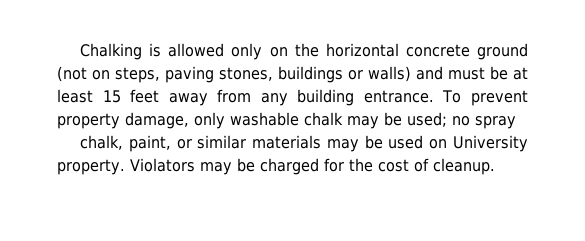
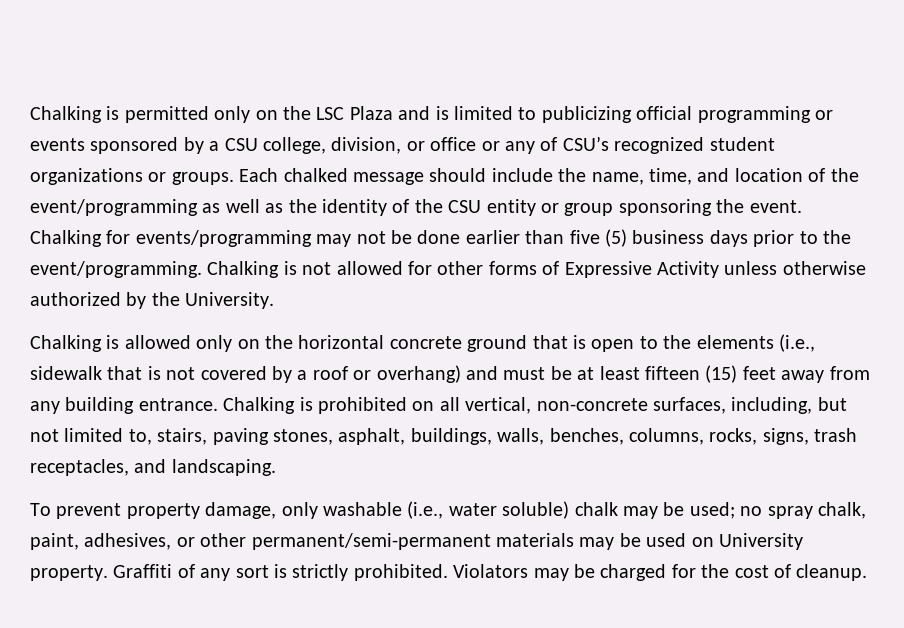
[80,43,162,60] Chalking is -> [30,106,833,123] [30,136,775,154] [30,168,859,185] [30,199,802,216] [30,229,851,247] [30,261,866,278] [30,292,275,309] [30,335,120,352] Chalking is permitted only on the LSC Plaza and is limited to publicizing official programming or events sponsored by a CSU college, division, or office or any of CSU’s recognized student organizations or groups. Each chalked message should include the name, time, and location of the event/programming as well as the identity of the CSU entity or group sponsoring the event. Chalking for events/programming may not be done earlier than five (5) business days prior to the event/programming. Chalking is not allowed for other forms of Expressive Activity unless otherwise authorized by the University. // Chalking is
[57,66,411,83] (not on steps, paving stones, buildings or walls) -> [532,334,815,352] [30,365,461,383] that is open to the elements (i.e., sidewalk that is not covered by a roof or overhang)
[102,90,121,103] 15 -> [644,365,738,383] fifteen (15)
(434, 96) none -> [223,397,847,414] [30,428,858,445] [30,459,276,476] Chalking is prohibited on all vertical, non-concrete surfaces, including, but not limited to, stairs, paving stones, asphalt, buildings, walls, benches, columns, rocks, signs, trash receptacles, and landscaping. //
(299, 119) none -> [407,501,570,519] (i.e., water soluble)
(516, 122) // -> (813, 512) none
[176,135,247,149] or similar -> [84,533,491,550] adhesives, or other permanent/semi-permanent
(125, 167) none -> [113,564,448,581] Graffiti of any sort is strictly prohibited.

